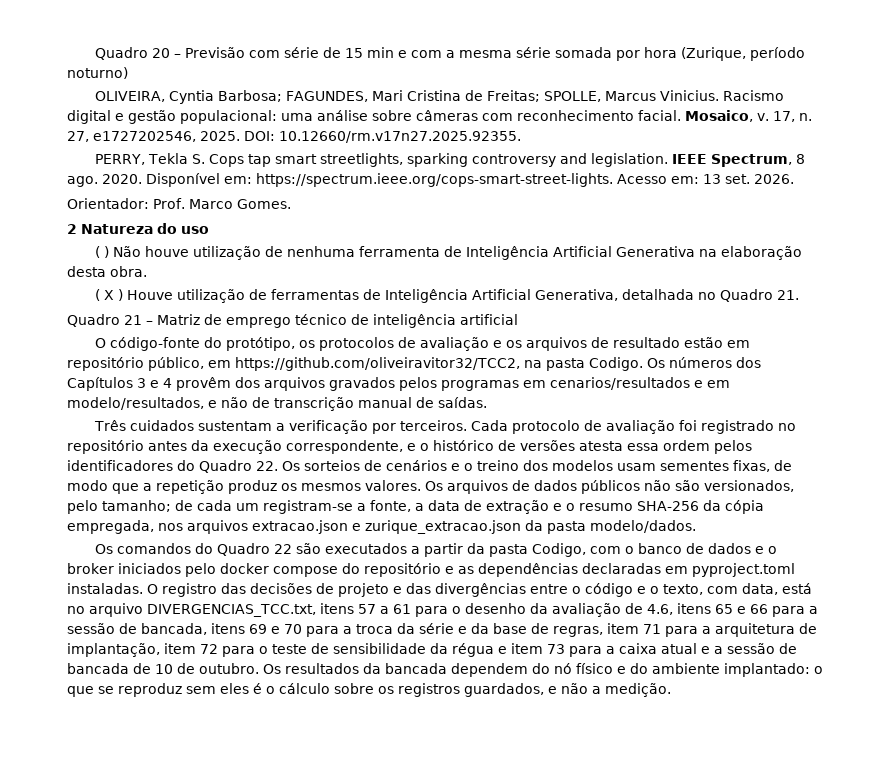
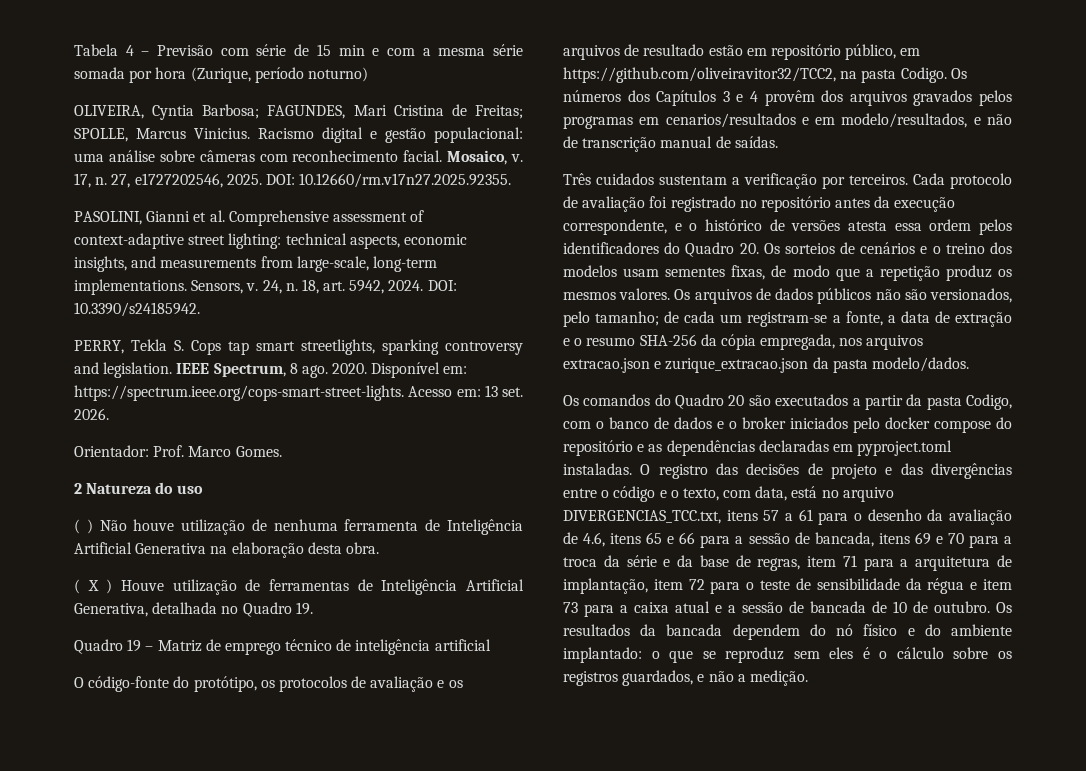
[95,47,171,60] Quadro 20 -> [74,44,134,56] Tabela 4
(521, 137) none -> [74,210,425,226] [74,233,467,249] [74,256,437,272] [74,279,457,295] [74,302,200,317] // PASOLINI, Gianni et al. Comprehensive assessment of context-adaptive street lighting: technical aspects, economic insights, and measurements from large-scale, long-term implementations. Sensors, v. 24, n. 18, art. 5942, 2024. DOI: 10.3390/s24185942.
[777,290,800,300] [67,314,142,327] 21. // Quadro 21 -> [295,602,313,615] [74,639,142,654] 19. // Quadro 19
[256,461,278,471] 22. -> [739,243,759,254] 20.
[274,544,293,554] 22 -> [728,395,745,406] 20

